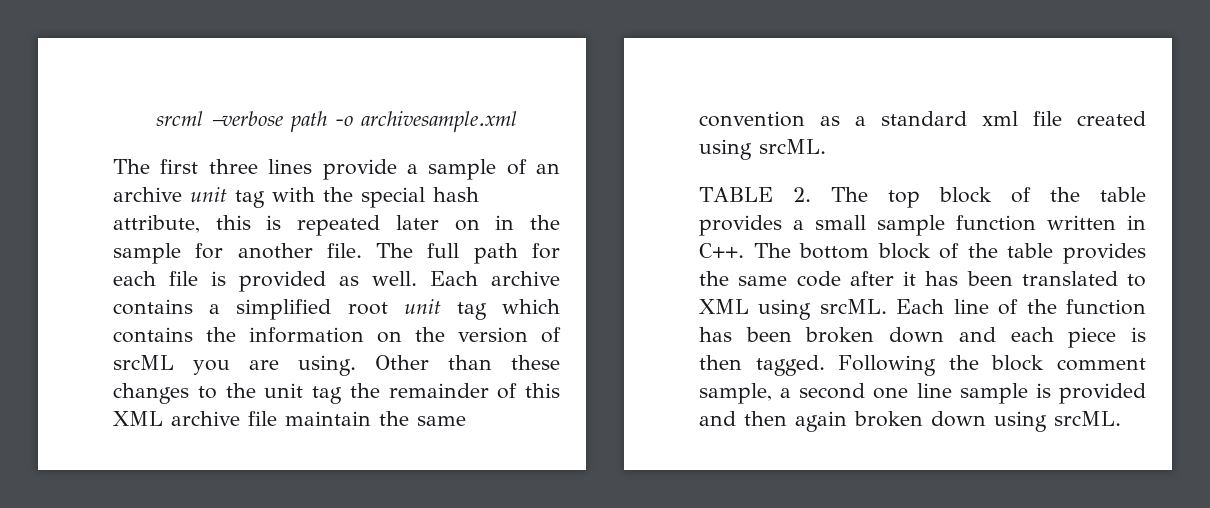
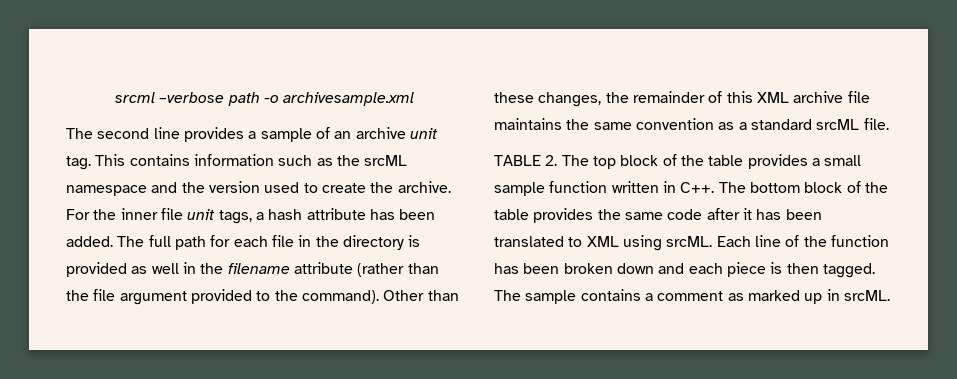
[160,159,397,180] first three lines provide -> [97,127,244,142] second line provides
[235,187,479,208] [113,215,560,236] [113,243,362,264] tag with the special hash attribute, this is repeated later on in the sample for another file. -> [66,154,408,170] [66,181,451,196] [66,208,436,224] [66,236,113,247] tag. This contains information such as the srcML namespace and the version used to create the archive. For the inner file unit tags, a hash attribute has been added.
[211,271,560,292] [113,299,560,320] [113,327,561,343] [113,355,560,376] [113,383,342,404] is provided as well. Each archive contains a simplified root unit tag which contains the information on the version of srcML you are using. Other than these changes to the unit tag -> [298,235,421,250] [66,262,439,277] [66,289,459,305] [494,92,602,107] in the directory is provided as well in the filename attribute (rather than the file argument provided to the command). Other than these changes,
[285,411,371,426] maintain -> [494,118,562,130] maintains
[982,111,1146,126] [699,139,826,160] xml file created using srcML. -> [816,118,889,130] srcML file.
[838,355,1146,376] [699,383,1146,404] [699,411,1047,432] Following the block comment sample, a second one line sample is provided and then again broken down using -> [494,289,840,304] The sample contains a comment as marked up in

